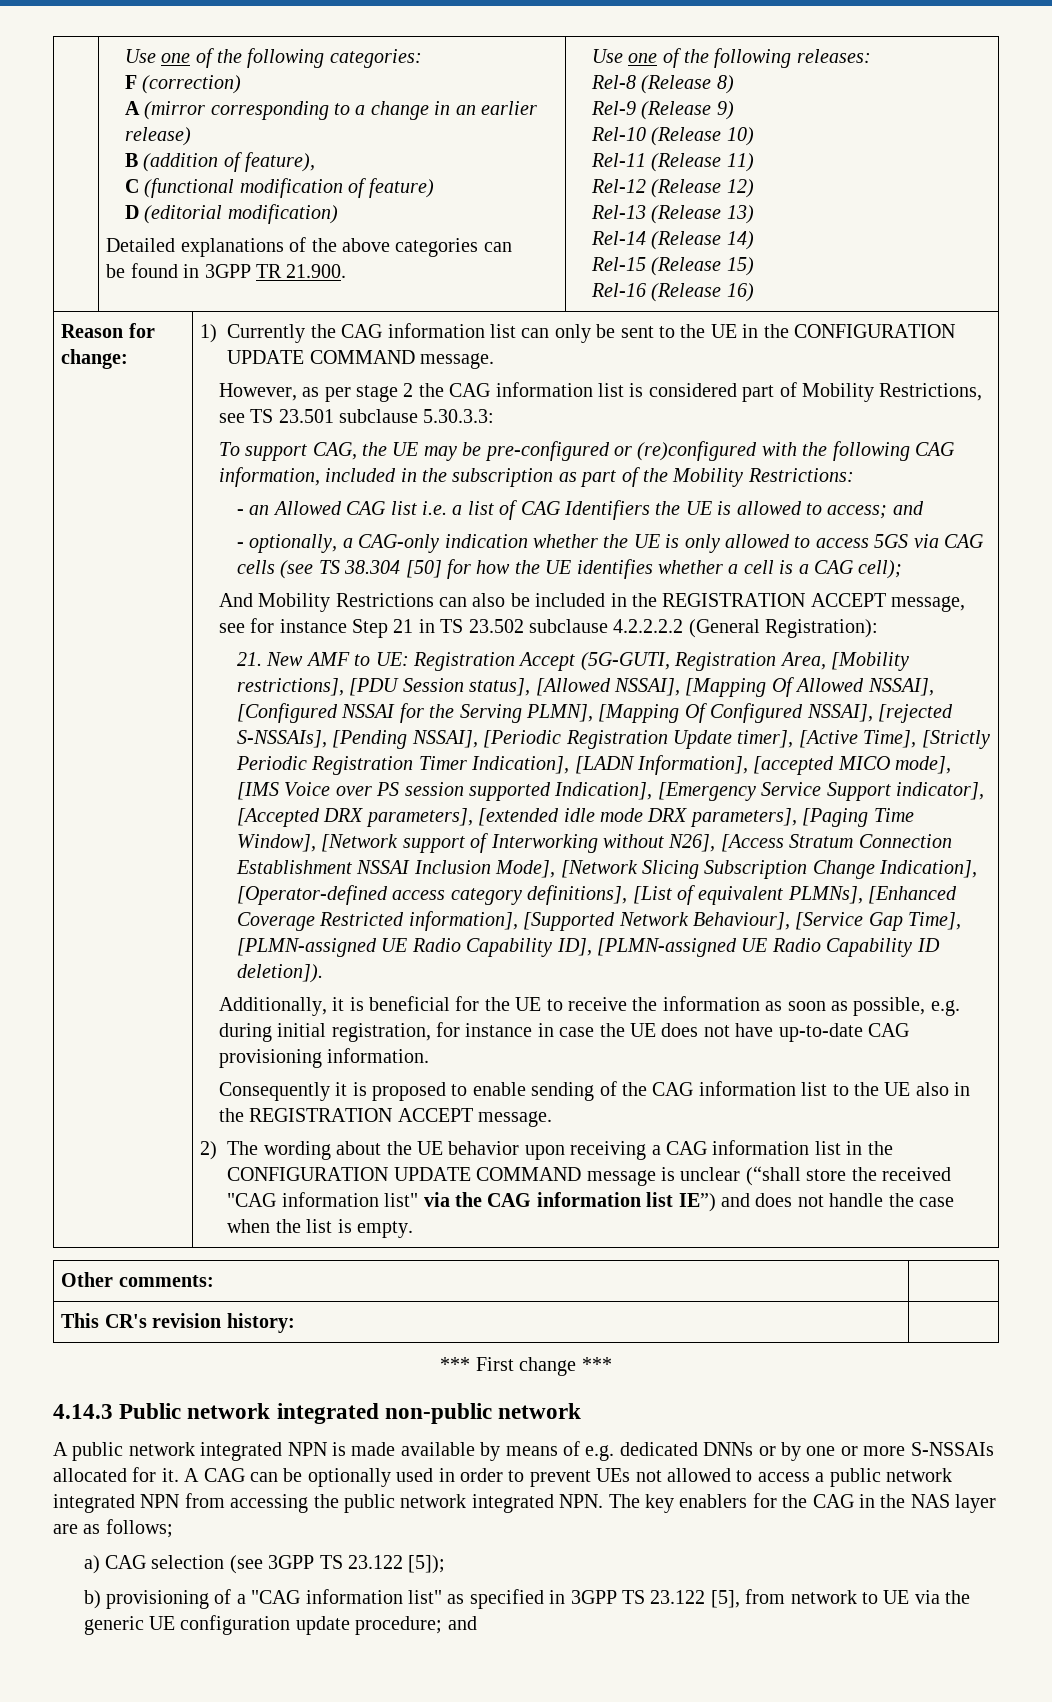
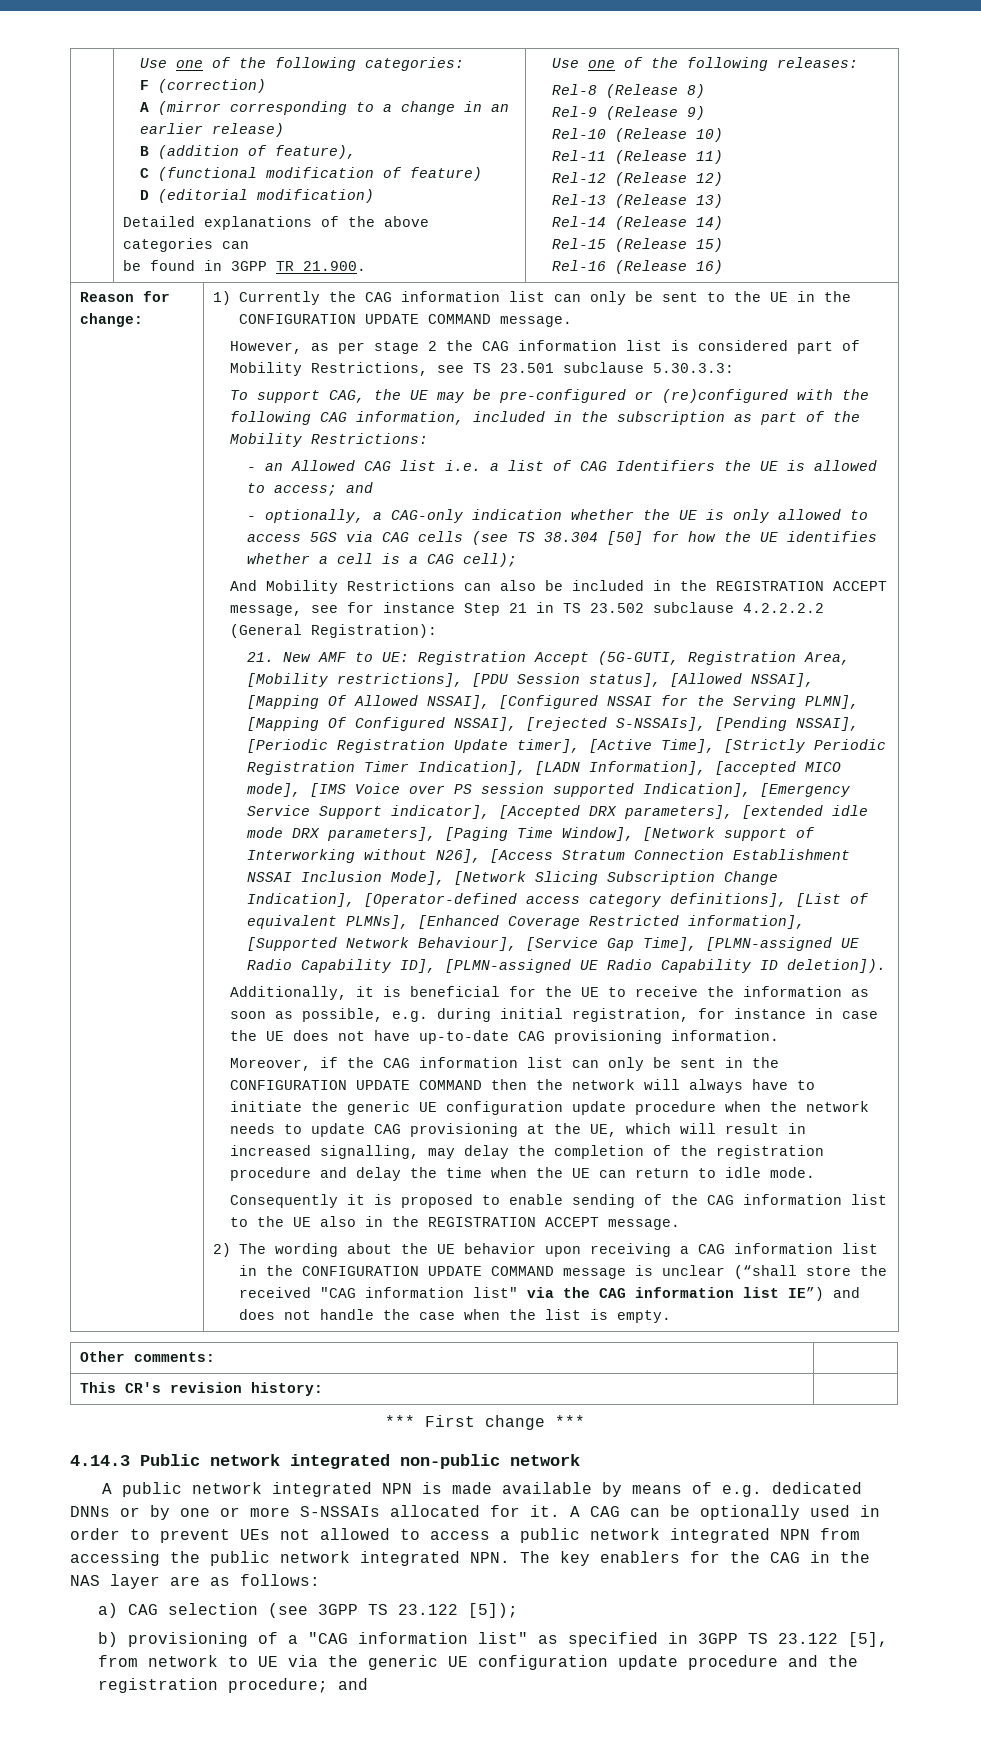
(430, 1055) none -> [230,1057,780,1071] [230,1079,816,1093] [230,1101,870,1115] [230,1123,807,1137] [230,1145,825,1159] [230,1167,816,1181] // Moreover, if the CAG information list can only be sent in the CONFIGURATION UPDATE COMMAND then the network will always have to initiate the generic UE configuration update procedure when the network needs to update CAG provisioning at the UE, which will result in increased signalling, may delay the completion of the registration procedure and delay the time when the UE can return to idle mode.
[105,1519,173,1538] follows; -> [240,1574,320,1586] follows:
(350, 1625) none -> [687,1655,858,1670] [97,1678,218,1693] procedure and the registration

